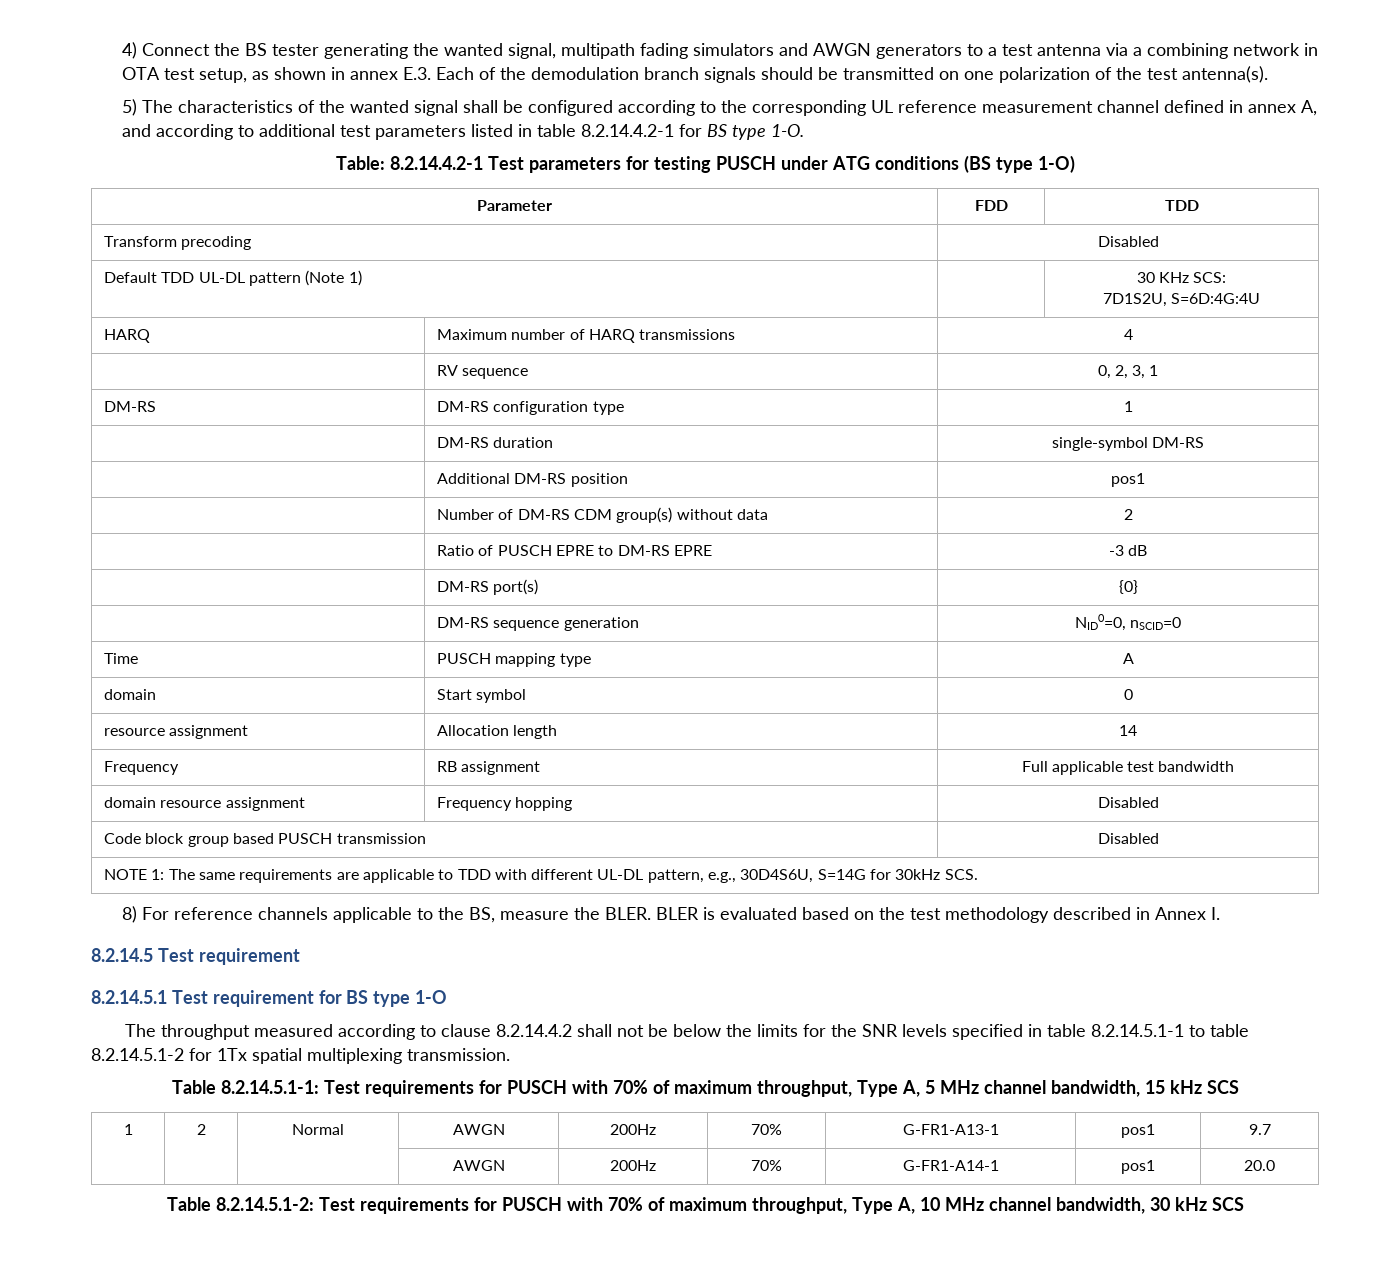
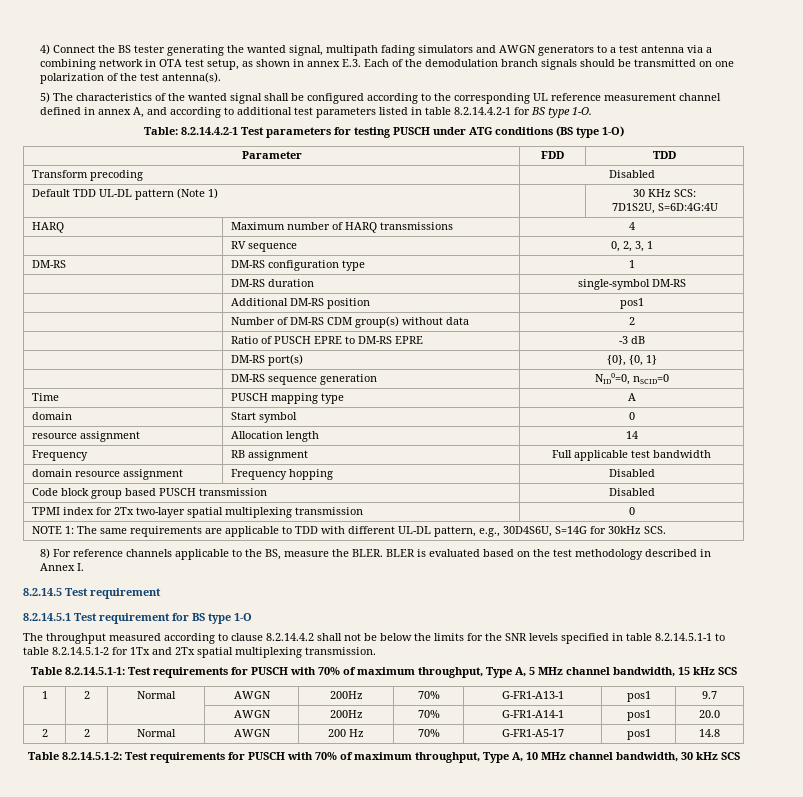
[1118,580,1138,594] {0} -> [606,355,657,366] {0}, {0, 1}
(1159, 838) none -> [31,507,363,518] [628,507,635,515] // TPMI index for 2Tx two-layer spatial multiplexing transmission | 0
(247, 1054) none -> [152,647,195,655] and 2Tx
(1275, 1165) none -> [41,729,48,737] [83,729,90,737] [137,729,176,737] [233,729,271,737] [328,729,364,737] [417,729,440,737] [501,729,564,737] [626,729,651,740] [699,729,720,737] // 2 | 2 | Normal | AWGN | 200 Hz | 70% | G-FR1-A5-17 | pos1 | 14.8

